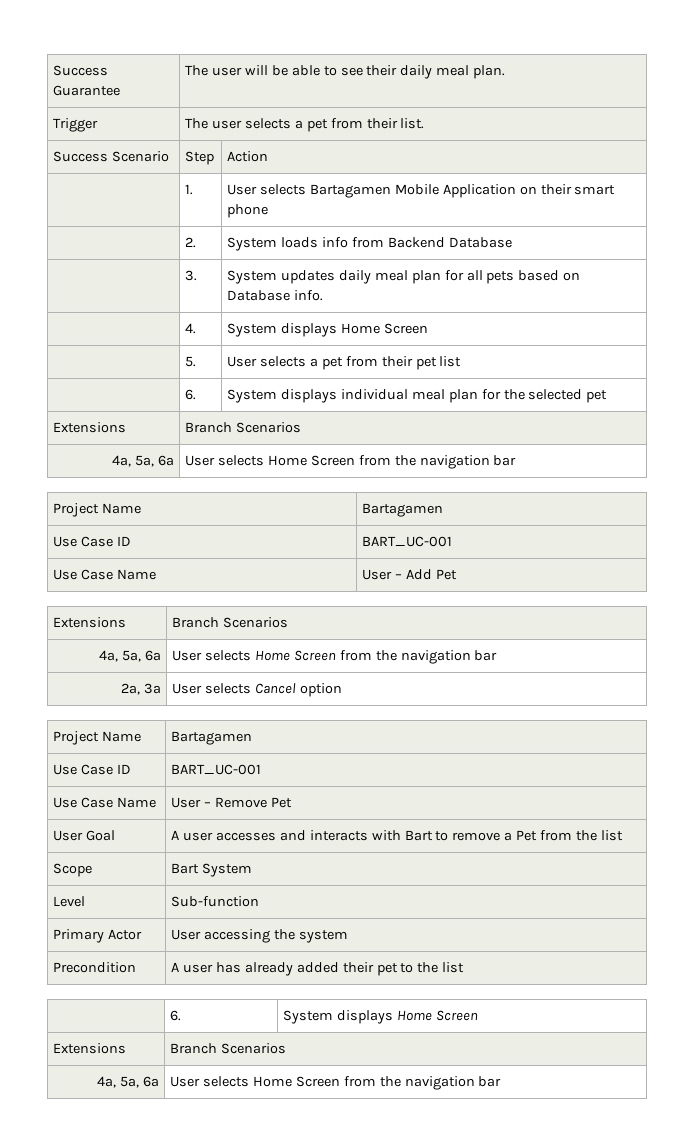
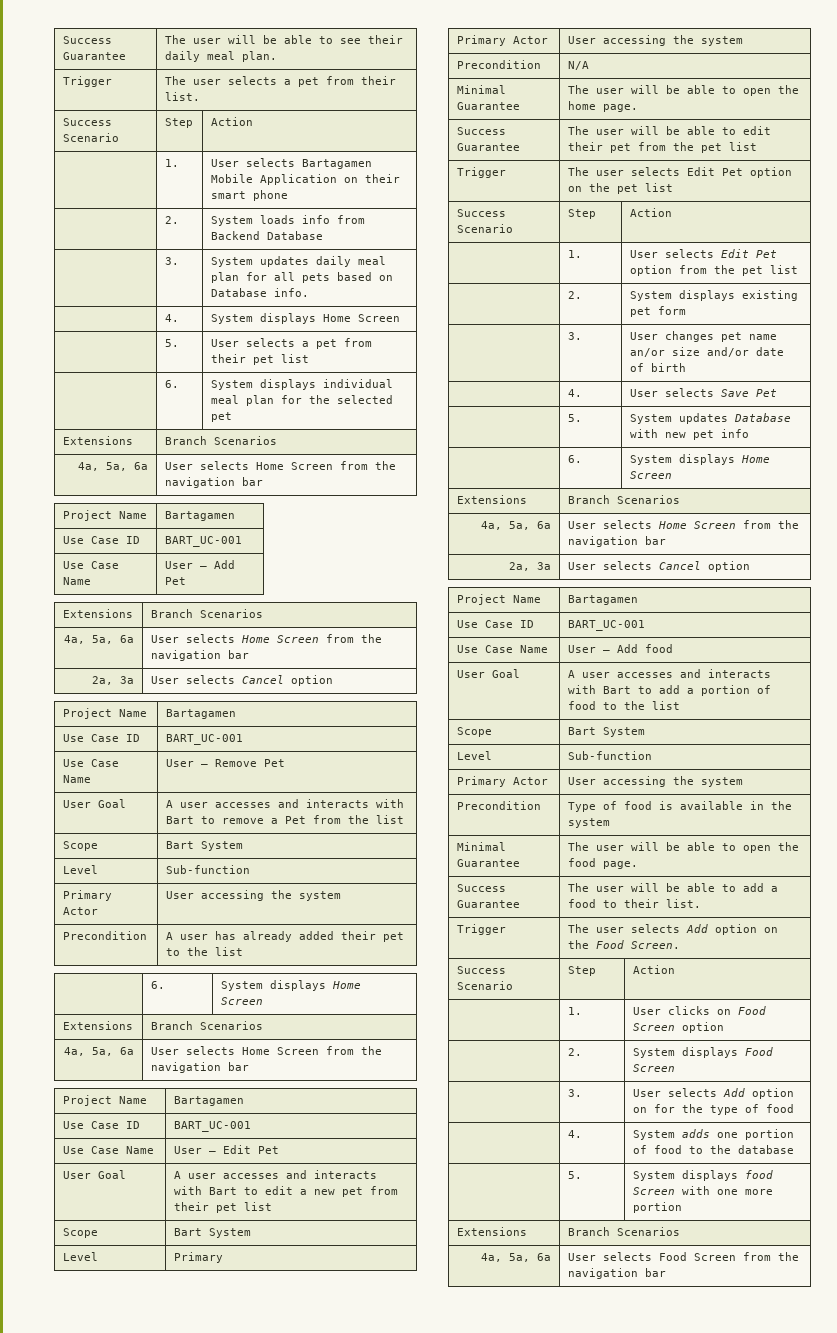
(502, 1081) none -> [62,1095,147,1106] [173,1096,244,1106] [62,1121,140,1129] [173,1121,251,1132] [62,1146,154,1154] [173,1145,279,1154] [62,1170,126,1179] [173,1170,377,1179] [173,1186,398,1197] [173,1202,272,1213] [62,1228,98,1238] [173,1228,251,1238] [62,1252,98,1261] [173,1252,223,1263] [456,35,548,46] [567,35,743,46] [456,60,541,69] [567,61,589,70] [456,85,506,94] [456,102,520,110] [567,85,799,96] [567,101,638,112] [456,127,506,135] [456,143,520,151] [567,126,771,135] [567,142,757,153] [456,167,506,178] [567,167,792,178] [567,183,673,194] [456,209,506,217] [456,224,513,233] [567,209,596,219] [629,208,672,217] [567,250,582,258] [629,249,777,258] [629,265,798,276] [567,291,582,299] [629,290,798,301] [629,306,686,317] [567,332,582,340] [629,331,777,342] [629,347,784,357] [629,363,686,372] [567,389,582,397] [629,388,777,397] [567,414,582,422] [629,413,791,424] [629,429,749,440] [567,455,582,463] [629,454,770,465] [629,471,672,479] [456,495,527,504] [567,495,680,504] [481,521,552,530] [567,520,799,529] [567,536,666,547] [509,562,552,571] [567,561,750,572] [456,594,541,605] [567,595,638,605] [456,620,534,628] [567,620,645,631] [456,645,548,653] [567,644,673,653] [456,669,520,678] [567,669,771,678] [567,685,771,696] [567,701,680,710] [456,727,492,737] [567,727,645,737] [456,751,492,760] [567,751,652,760] [456,776,548,787] [567,776,743,787] [456,801,541,810] [567,801,792,812] [567,818,610,828] [456,842,506,851] [456,859,520,867] [567,842,799,853] [567,858,638,869] [456,884,506,892] [456,900,520,908] [567,883,778,892] [567,899,701,908] [456,924,506,935] [567,924,778,935] [567,940,680,949] [456,966,506,974] [456,981,513,990] [567,966,596,976] [632,965,675,974] [567,1007,582,1015] [632,1006,766,1015] [632,1022,724,1033] [567,1048,582,1056] [632,1047,773,1058] [632,1064,675,1072] [567,1089,582,1097] [632,1088,794,1099] [632,1104,794,1115] [567,1130,582,1138] [632,1129,794,1140] [632,1145,794,1154] [567,1171,582,1179] [632,1170,773,1181] [632,1186,773,1195] [632,1202,682,1213] [456,1227,527,1236] [567,1227,680,1236] [481,1253,552,1262] [567,1252,799,1261] [567,1268,666,1279] // Project Name | Bartagamen // Use Case ID | BART_UC-001 // Use Case Name | User – Edit Pet // User Goal | A user accesses and interacts with Bart to edit a new pet from their pet list // Scope | Bart System // Level | Primary // Primary Actor | User accessing the system // Precondition | N/A // Minimal Guarantee | The user will be able to open the home page. // Success Guarantee | The user will be able to edit their pet from the pet list // Trigger | The user selects Edit Pet option on the pet list // Success Scenario | Step | Action // | 1. | User selects Edit Pet option from the pet list // | 2. | System displays existing pet form // | 3. | User changes pet name an/or size and/or date of birth // | 4. | User selects Save Pet // | 5. | System updates Database with new pet info // | 6. | System displays Home Screen // Extensions | Branch Scenarios // 4a, 5a, 6a | User selects Home Screen from the navigation bar // 2a, 3a | User selects Cancel option // Project Name | Bartagamen // Use Case ID | BART_UC-001 // Use Case Name | User – Add food // User Goal | A user accesses and interacts with Bart to add a portion of food to the list // Scope | Bart System // Level | Sub-function // Primary Actor | User accessing the system // Precondition | Type of food is available in the system // Minimal Guarantee | The user will be able to open the food page. // Success Guarantee | The user will be able to add a food to their list. // Trigger | The user selects Add option on the Food Screen. // Success Scenario | Step | Action // | 1. | User clicks on Food Screen option // | 2. | System displays Food Screen // | 3. | User selects Add option on for the type of food // | 4. | System adds one portion of food to the database // | 5. | System displays food Screen with one more portion // Extensions | Branch Scenarios // 4a, 5a, 6a | User selects Food Screen from the navigation bar

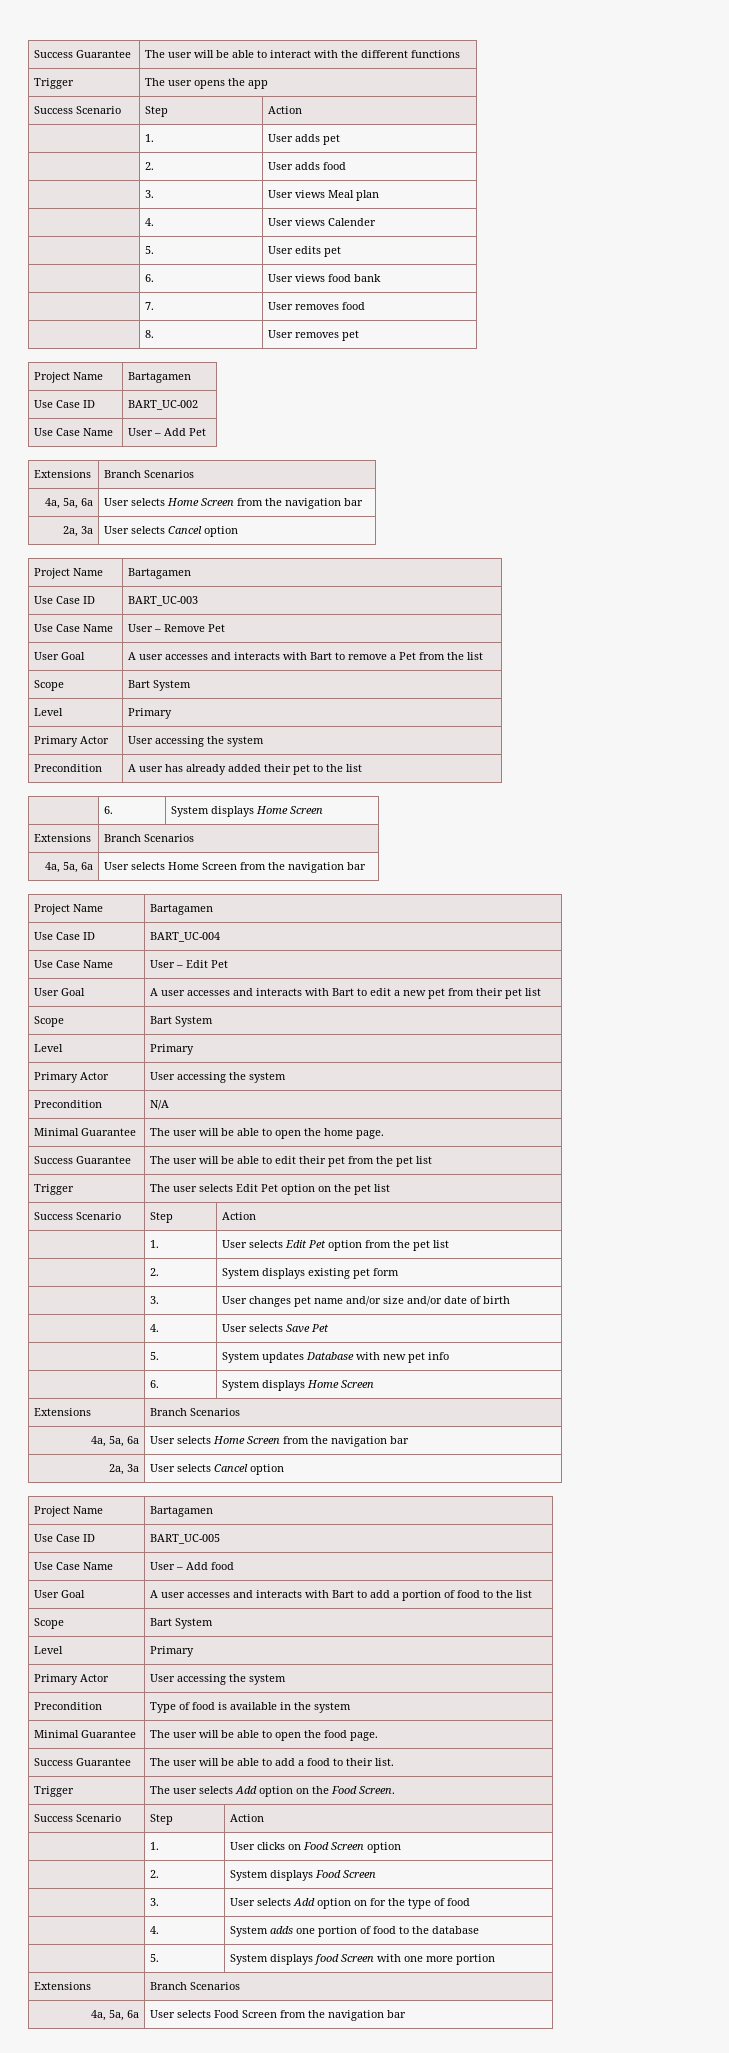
[62,36,112,44] [62,52,126,60] [164,35,403,44] [164,51,277,62] [62,76,112,87] [164,76,396,87] [164,92,200,101] [62,118,112,126] [62,133,119,142] [164,118,193,128] [210,117,253,126] [164,159,179,167] [210,158,372,169] [210,174,400,185] [210,190,288,201] [164,216,179,224] [210,215,365,226] [210,231,323,240] [164,257,179,265] [210,256,386,267] [210,272,393,283] [210,288,309,297] [164,314,179,322] [210,313,400,324] Success Guarantee | The user will be able to see their daily meal plan. // Trigger | The user selects a pet from their list. // Success Scenario | Step | Action // | 1. | User selects Bartagamen Mobile Application on their smart phone // | 2. | System loads info from Backend Database // | 3. | System updates daily meal plan for all pets based on Database info. // | 4. | System displays Home Screen -> [34,50,132,58] [145,50,461,58] [34,78,75,89] [145,78,269,89] [34,106,122,114] [145,106,169,117] [268,106,303,114] [145,134,155,142] [268,134,341,145] [145,162,155,170] [268,162,347,170] [145,190,155,198] [268,190,380,201] [145,218,155,226] [268,218,377,226] Success Guarantee | The user will be able to interact with the different functions // Trigger | The user opens the app // Success Scenario | Step | Action // | 1. | User adds pet // | 2. | User adds food // | 3. | User views Meal plan // | 4. | User views Calender
[245,338,372,349] [210,354,309,365] [164,380,179,388] [210,379,393,390] [210,395,393,406] [210,412,232,422] [62,436,133,445] [164,436,277,445] [78,462,149,471] [164,461,396,470] [164,477,263,488] [62,510,147,521] [164,511,235,521] [62,536,140,544] [164,536,242,547] selects a pet from their pet list // | 6. | System displays individual meal plan for the selected pet // Extensions | Branch Scenarios // 4a, 5a, 6a | User selects Home Screen from the navigation bar // Project Name | Bartagamen // Use Case ID | BART_UC-001 -> [295,246,342,257] [145,274,155,282] [268,274,382,282] [145,302,155,310] [268,302,366,310] [145,330,155,338] [268,330,360,341] [34,372,104,383] [128,372,192,383] [34,400,96,408] [128,400,199,410] edits pet // | 6. | User views food bank // | 7. | User removes food // | 8. | User removes pet // Project Name | Bartagamen // Use Case ID | BART_UC-002
[165,734,243,745] BART_UC-001 -> [128,596,199,606] BART_UC-003
[165,865,250,874] Sub-function -> [128,708,173,719] Primary
[173,1121,251,1132] BART_UC-001 -> [150,932,221,942] BART_UC-004
[629,348,665,357] an/or -> [346,1296,382,1306] and/or
[567,620,645,631] BART_UC-001 -> [150,1534,221,1544] BART_UC-005
[567,751,652,760] Sub-function -> [150,1646,195,1657] Primary

